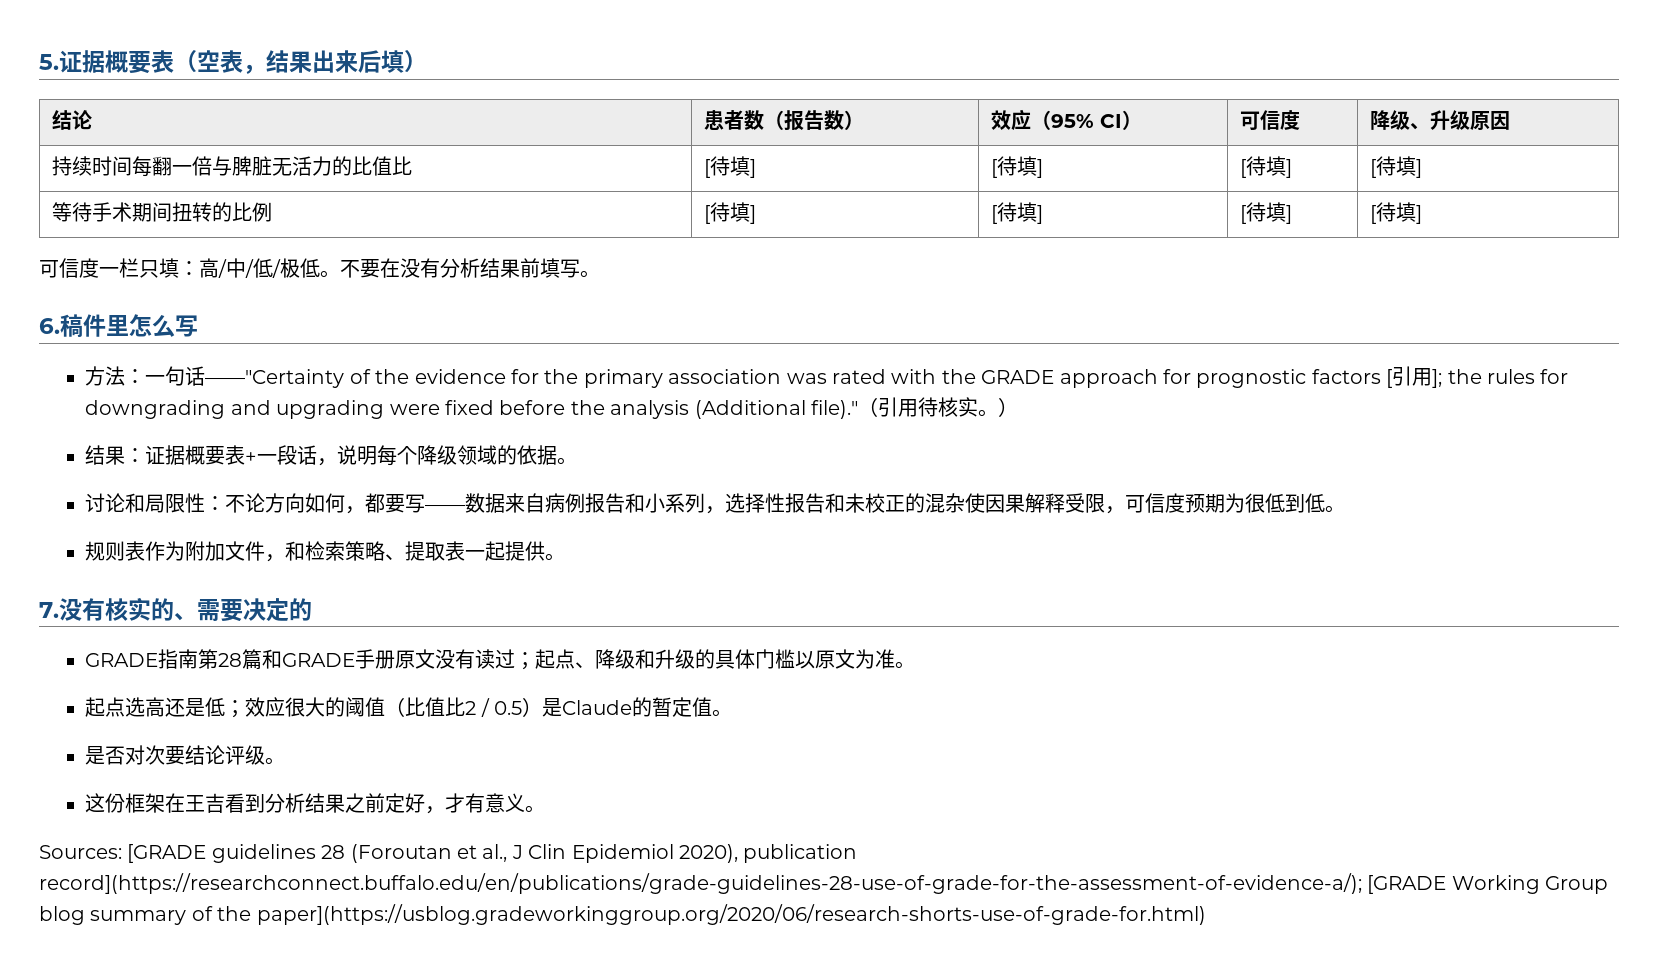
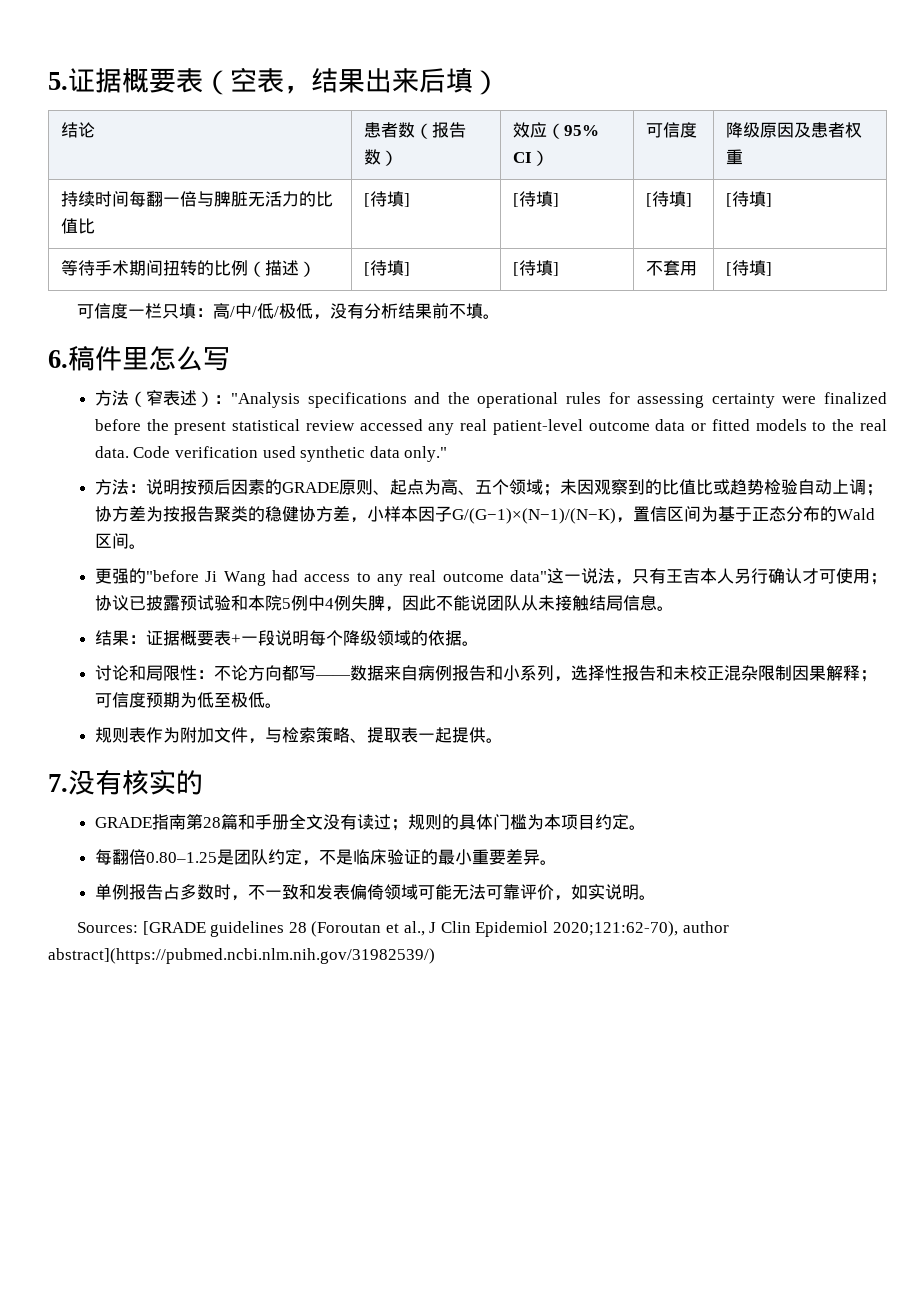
[1409,110,1470,130] 、升级 -> (760, 130) none
(1510, 120) none -> [793,122,862,138] [725,149,743,165] 及患者权重
[703,202,756,224] [990,202,1043,224] [1239,202,1292,224] | [待填] | [待填] | [待填] -> [247,260,316,277] [363,260,410,276] [512,260,559,276] [645,260,697,276] （描述） | [待填] | [待填] | 不套用
[320,258,400,278] 。不要在 -> [313,314,331,320] ，
[540,258,580,278] 填写 -> [449,303,484,319] 不填
[125,366,1569,388] [85,397,1019,419] ：一句话——"Certainty of the evidence for the primary association was rated with the GRADE approach for prognostic factors [引用]; the rules for downgrading and upgrading were fixed before the analysis (Additional file)."（引用待核实。） -> [128,390,888,408] [94,419,887,435] [94,446,448,462] [94,479,883,496] [94,506,875,524] [94,533,146,549] [94,568,887,586] [94,595,674,612] （窄表述）："Analysis specifications and the operational rules for assessing certainty were finalized before the present statistical review accessed any real patient-level outcome data or fitted models to the real data. Code verification used synthetic data only." // 方法：说明按预后因素的GRADE原则、起点为高、五个领域；未因观察到的比值比或趋势检验自动上调；协方差为按报告聚类的稳健协方差，小样本因子G/(G−1)×(N−1)/(N−K)，置信区间为基于正态分布的Wald区间。 // 更强的"before Ji Wang had access to any real outcome data"这一说法，只有王吉本人另行确认才可使用；协议已披露预试验和本院5例中4例失脾，因此不能说团队从未接触结局信息。
[297,445,338,466] 话， -> (275, 638) none
[305,493,406,514] 如何，都要 -> [281,665,299,681] 都
[905,493,986,513] 的混杂使 -> [723,665,792,681] 混杂限制
[1065,493,1126,514] 受限， -> [859,670,877,682] ；
[1245,493,1306,513] 很低到 -> [196,692,248,708] 低至极
[285,541,306,561] 和 -> [264,727,282,743] 与
[174,598,312,622] 、需要决定的 -> (203, 782) none
[282,649,416,669] GRADE手册原 -> [254,814,306,830] 手册全
[535,649,916,669] [85,697,733,718] [85,745,286,765] [85,793,526,814] 起点、降级和升级的具体门槛以原文为准。 // 起点选高还是低；效应很大的阈值（比值比2 / 0.5）是Claude的暂定值。 // 是否对次要结论评级。 // 这份框架在王吉看到分析结果之前定好，才有意义 -> [407,814,646,830] [94,849,557,866] [94,884,639,901] 规则的具体门槛为本项目约定。 // 每翻倍0.80–1.25是团队约定，不是临床验证的最小重要差异。 // 单例报告占多数时，不一致和发表偏倚领域可能无法可靠评价，如实说明
[678,844,858,863] [39,873,1609,894] [39,904,1206,925] 2020), publication record](https://researchconnect.buffalo.edu/en/publications/grade-guidelines-28-use-of-grade-for-the-assessment-of-evidence-a/); [GRADE Working Group blog summary of the paper](https://usblog.gradeworkinggroup.org/2020/06/research-shorts-use-of-grade-for.html) -> [552,921,729,937] [48,948,435,964] 2020;121:62-70), author abstract](https://pubmed.ncbi.nlm.nih.gov/31982539/)

